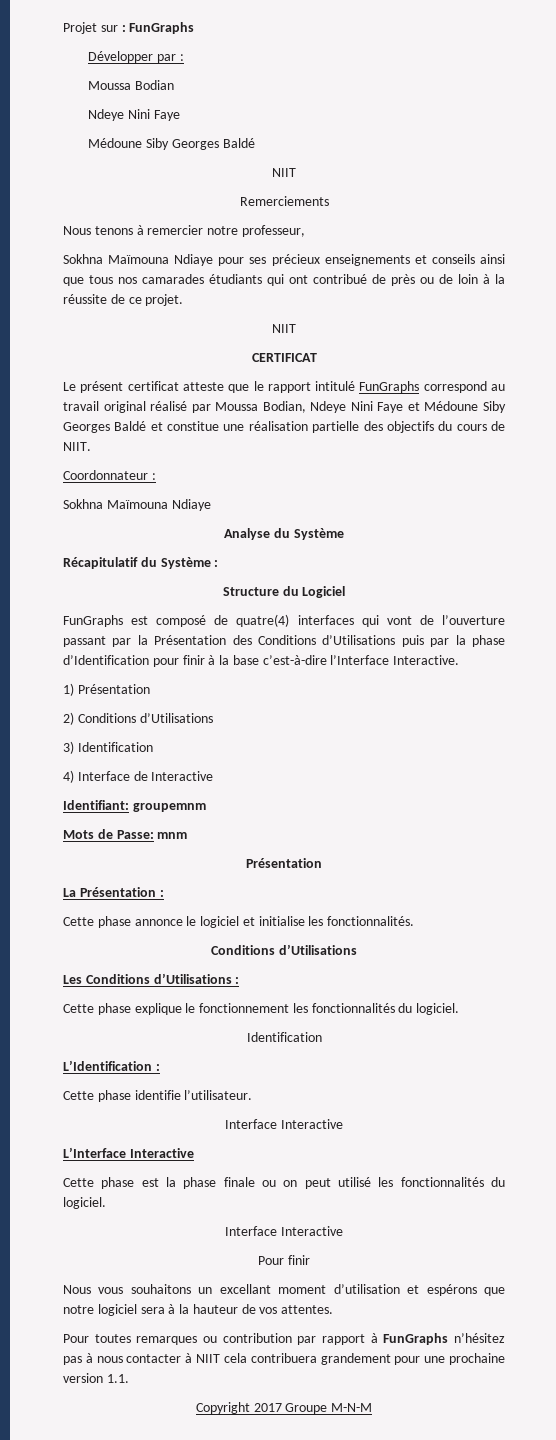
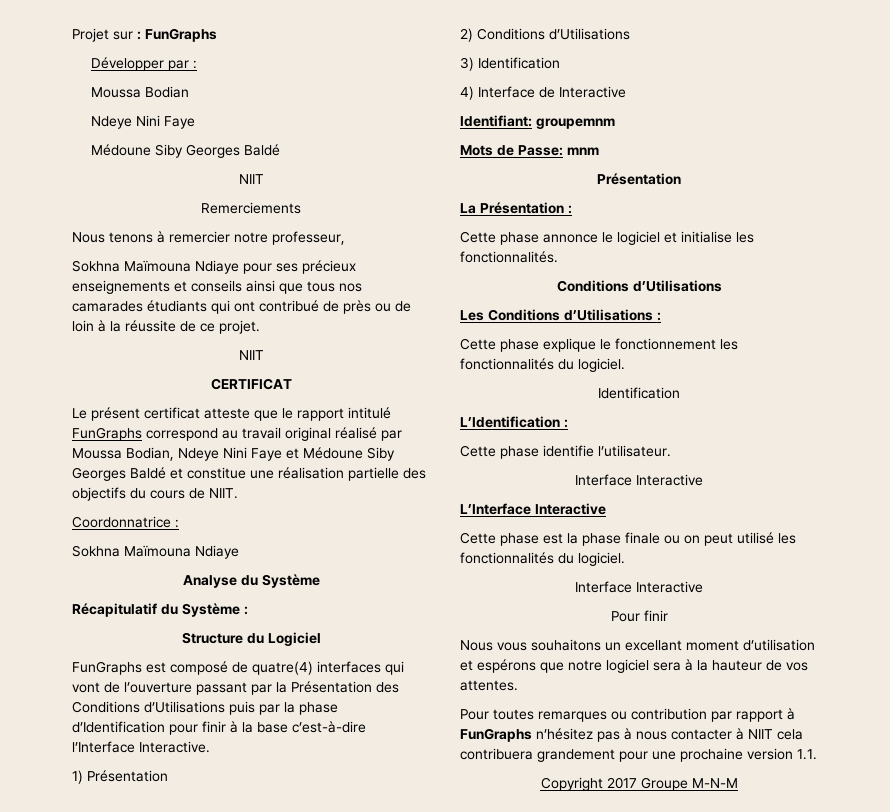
[63,470,148,480] Coordonnateur -> [72,516,171,528] Coordonnatrice

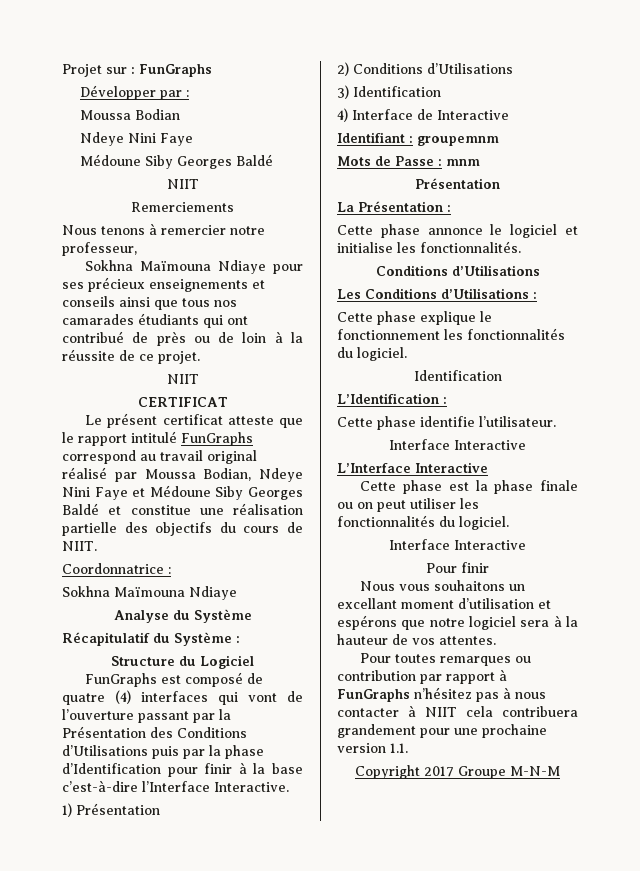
[252,661,313,675] quatre(4) -> [62,690,131,705] quatre (4)
[460,115,532,127] Identifiant: -> [337,132,413,143] Identifiant :
[518,145,563,156] Passe: -> [395,156,442,166] Passe :
[737,532,774,544] utilisé -> [410,498,456,509] utiliser

